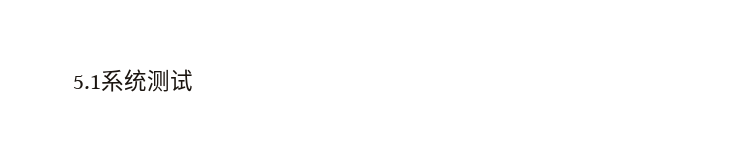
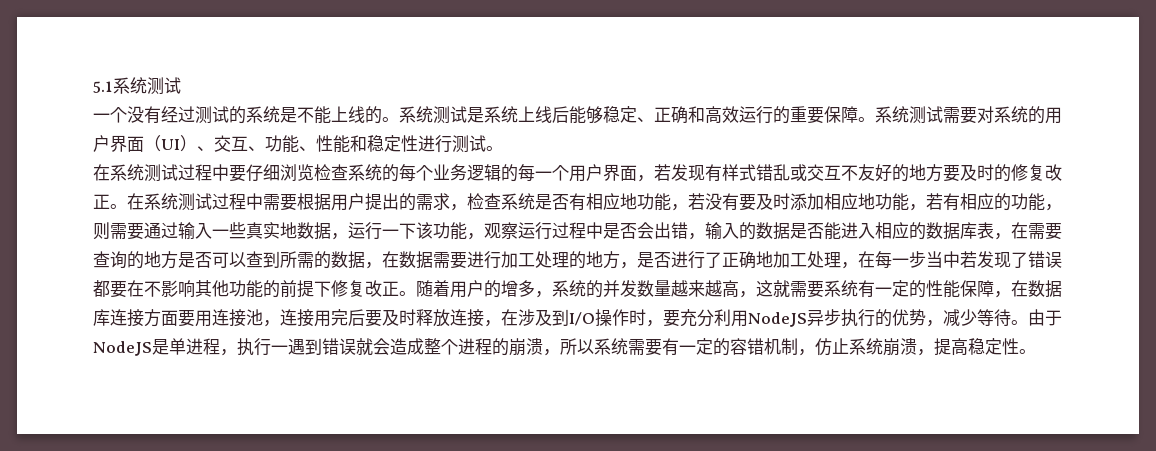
(193, 80) none -> [93,106,1062,124] [93,135,503,153] [93,164,1062,182] [93,193,1062,211] [93,222,1062,240] [93,251,1062,269] [93,280,1062,298] [93,309,1062,327] [93,338,1036,356] // 一个没有经过测试的系统是不能上线的。系统测试是系统上线后能够稳定、正确和高效运行的重要保障。系统测试需要对系统的用户界面（UI）、交互、功能、性能和稳定性进行测试。 // 在系统测试过程中要仔细浏览检查系统的每个业务逻辑的每一个用户界面，若发现有样式错乱或交互不友好的地方要及时的修复改正。在系统测试过程中需要根据用户提出的需求，检查系统是否有相应地功能，若没有要及时添加相应地功能，若有相应的功能，则需要通过输入一些真实地数据，运行一下该功能，观察运行过程中是否会出错，输入的数据是否能进入相应的数据库表，在需要查询的地方是否可以查到所需的数据，在数据需要进行加工处理的地方，是否进行了正确地加工处理，在每一步当中若发现了错误都要在不影响其他功能的前提下修复改正。随着用户的增多，系统的并发数量越来越高，这就需要系统有一定的性能保障，在数据库连接方面要用连接池，连接用完后要及时释放连接，在涉及到I/O操作时，要充分利用NodeJS异步执行的优势，减少等待。由于NodeJS是单进程，执行一遇到错误就会造成整个进程的崩溃，所以系统需要有一定的容错机制，仿止系统崩溃，提高稳定性。

